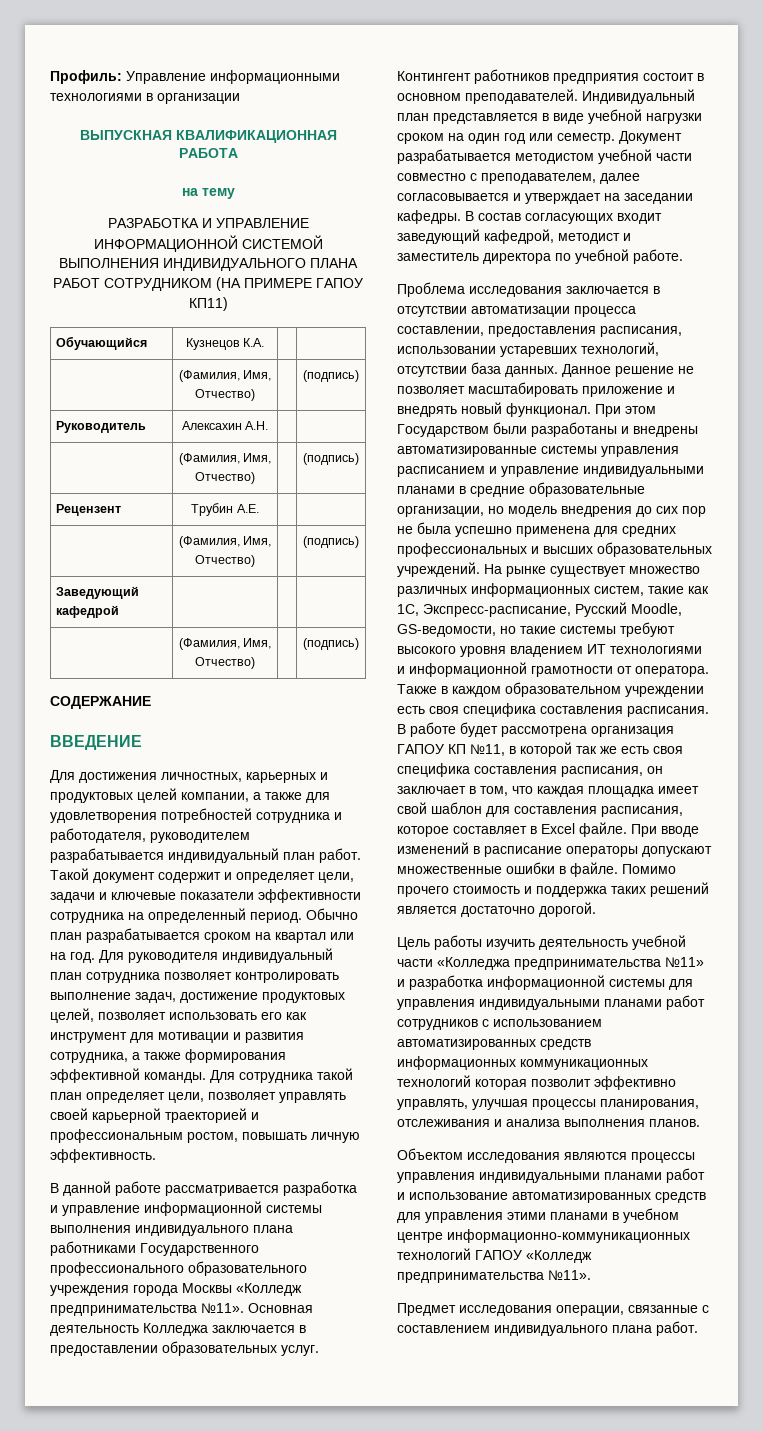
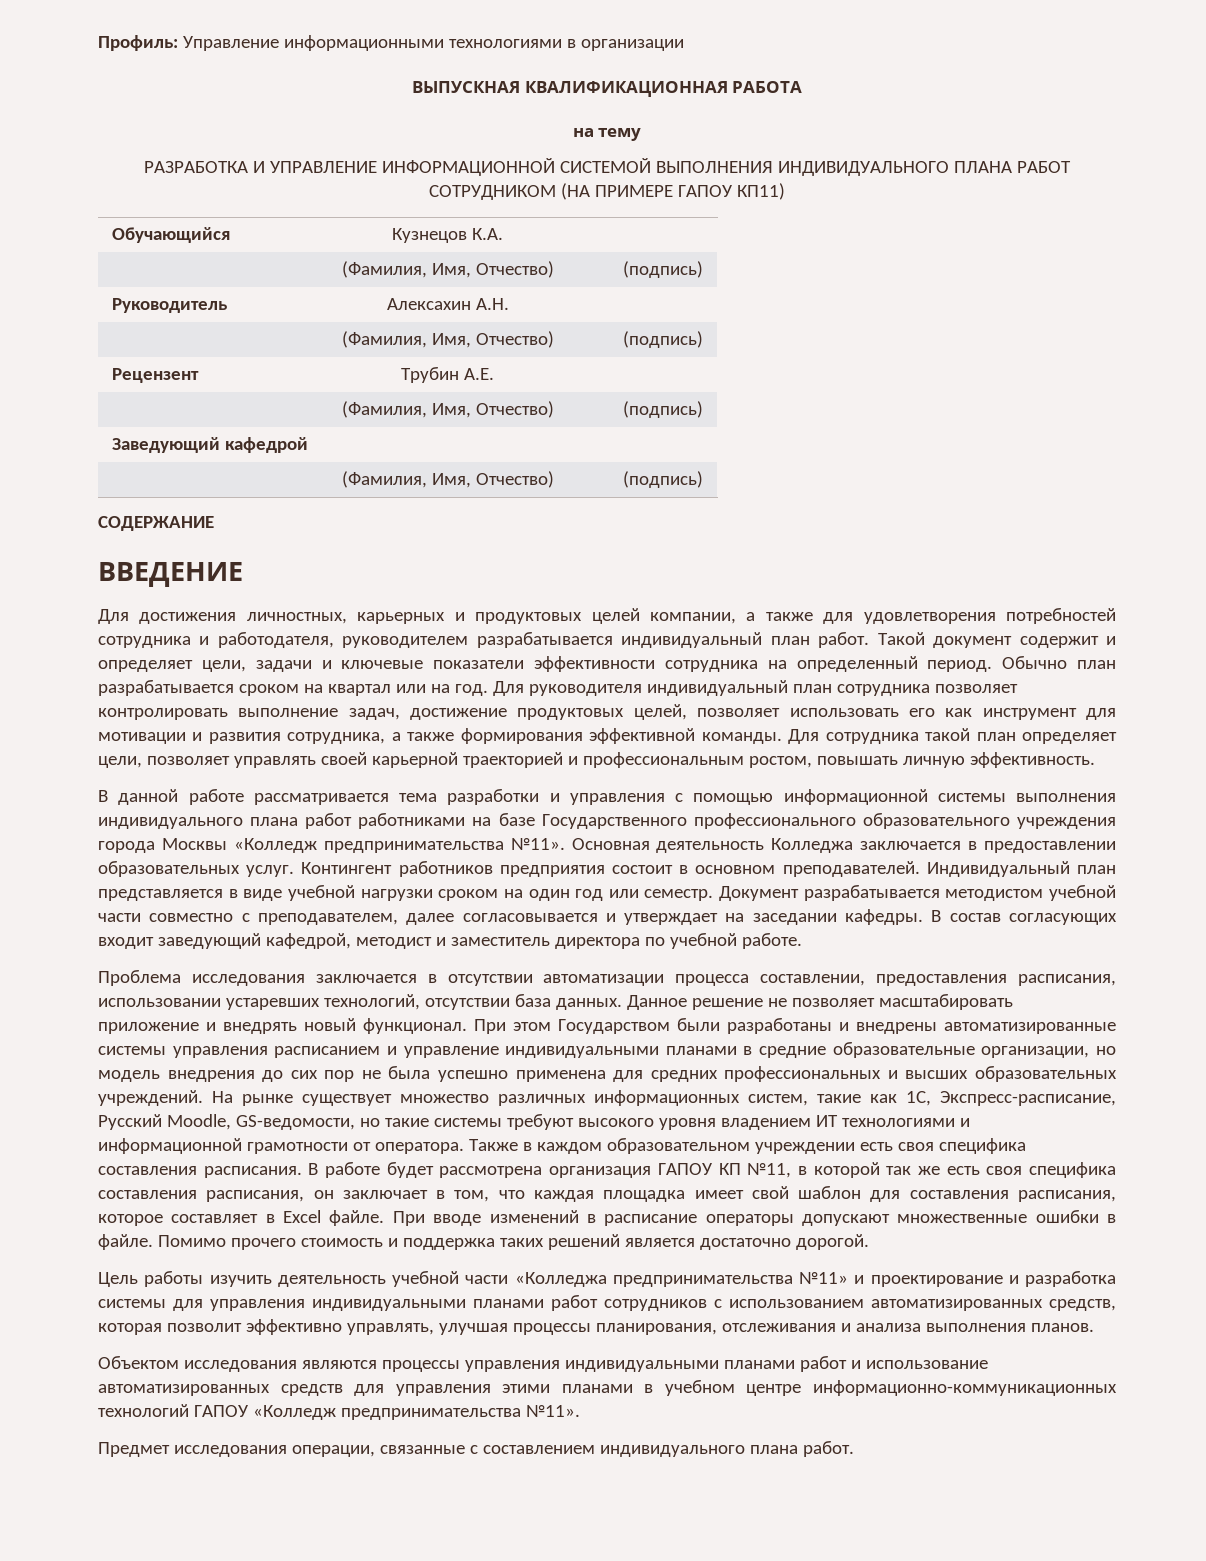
[283,1181,357,1196] [50,1205,140,1216] разработка и управление -> [399,789,774,805] тема разработки и управления с помощью
[50,1241,136,1256] работниками -> [305,813,535,829] работ работниками на базе
[409,975,605,990] разработка информационной -> [870,1271,1116,1287] проектирование и разработка
[540,1039,591,1050] [397,1056,648,1070] [397,1075,471,1087] средств информационных коммуникационных технологий -> [1049,1299,1116,1311] средств,

